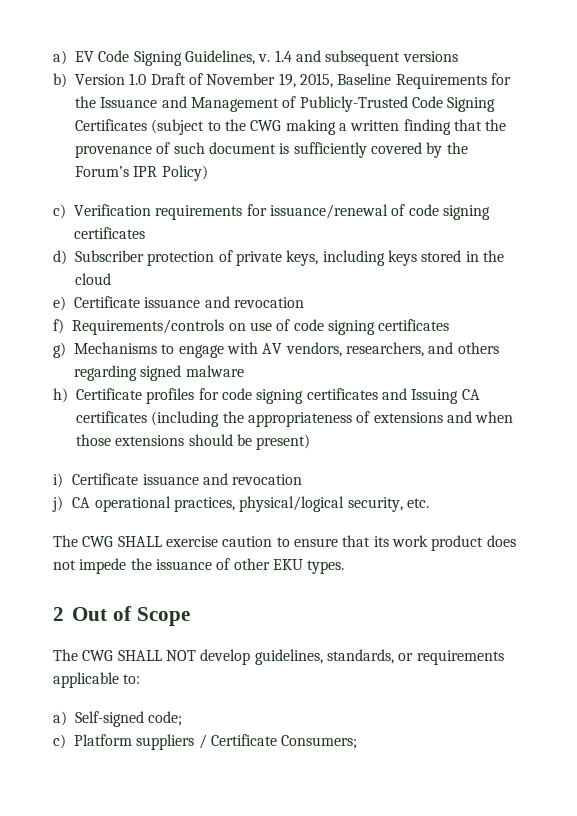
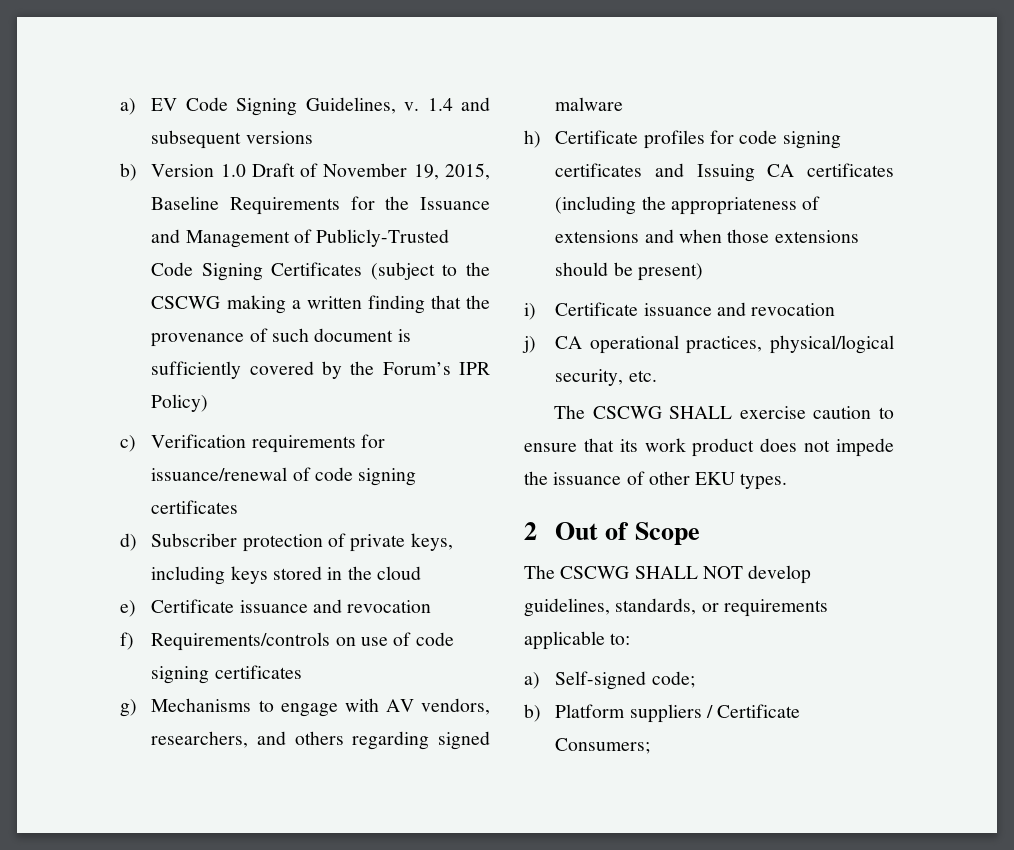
[250,120,282,131] CWG -> [151,296,221,309] CSCWG
[82,536,114,547] CWG -> [592,406,662,419] CSCWG
[82,650,114,661] CWG -> [560,566,630,579] CSCWG
[53,734,66,749] c) -> [524,704,541,722] b)

